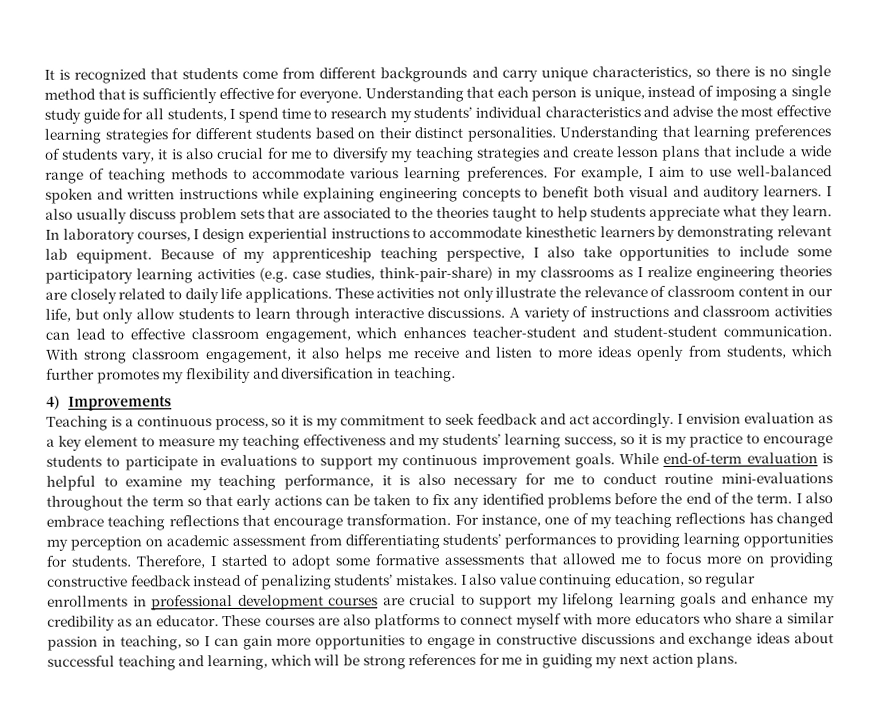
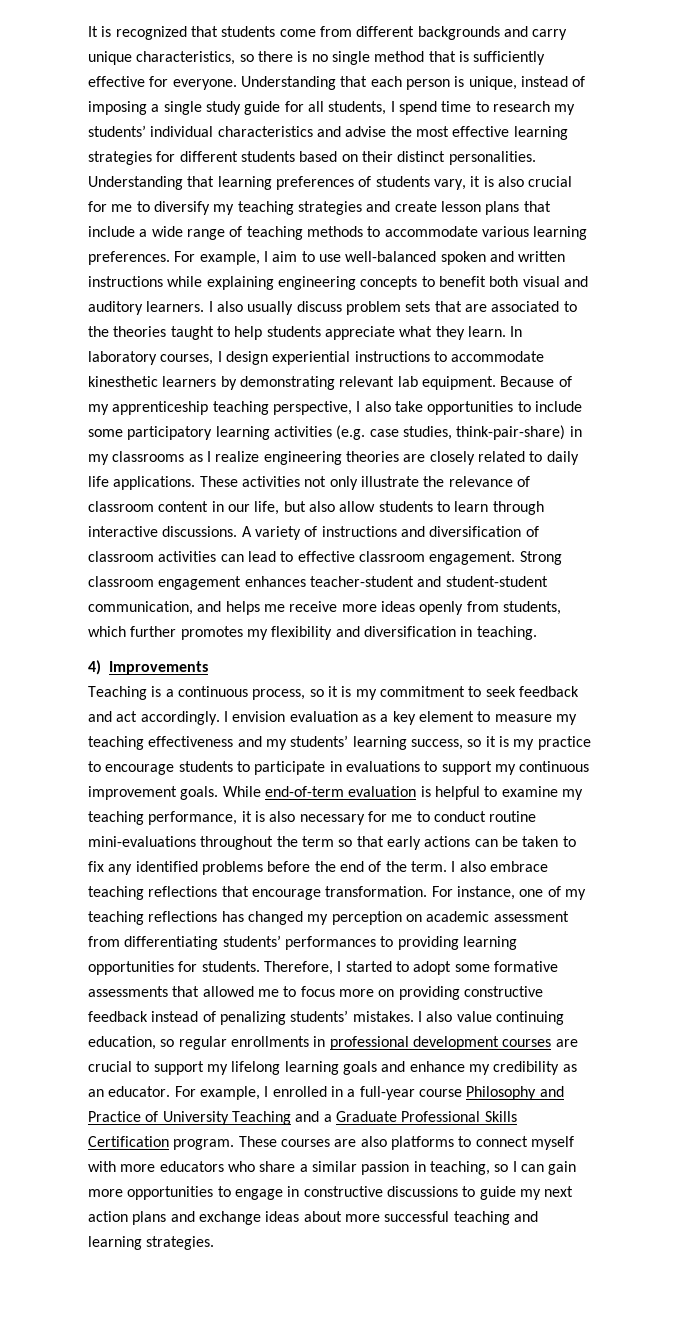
[102,308,134,324] only -> [308,501,335,512] also
(700, 311) none -> [429,526,539,537] diversification of
[264,325,833,343] [45,346,553,364] engagement, which enhances teacher-student and student-student communication. With strong classroom engagement, it also helps me receive and listen to -> [429,551,562,565] [88,576,548,590] [88,601,338,615] engagement. Strong classroom engagement enhances teacher-student and student-student communication, and helps me receive
(220, 621) none -> [174,1086,564,1100] [88,1111,517,1125] [88,1136,235,1150] For example, I enrolled in a full-year course Philosophy and Practice of University Teaching and a Graduate Professional Skills Certification program.
(655, 638) none -> [462,1186,574,1200] [88,1211,167,1225] to guide my next action plans
(834, 638) none -> [344,1214,380,1222] more
[206,652,739,671] learning, which will be strong references for me in guiding my next action plans. -> [88,1236,215,1250] learning strategies.

